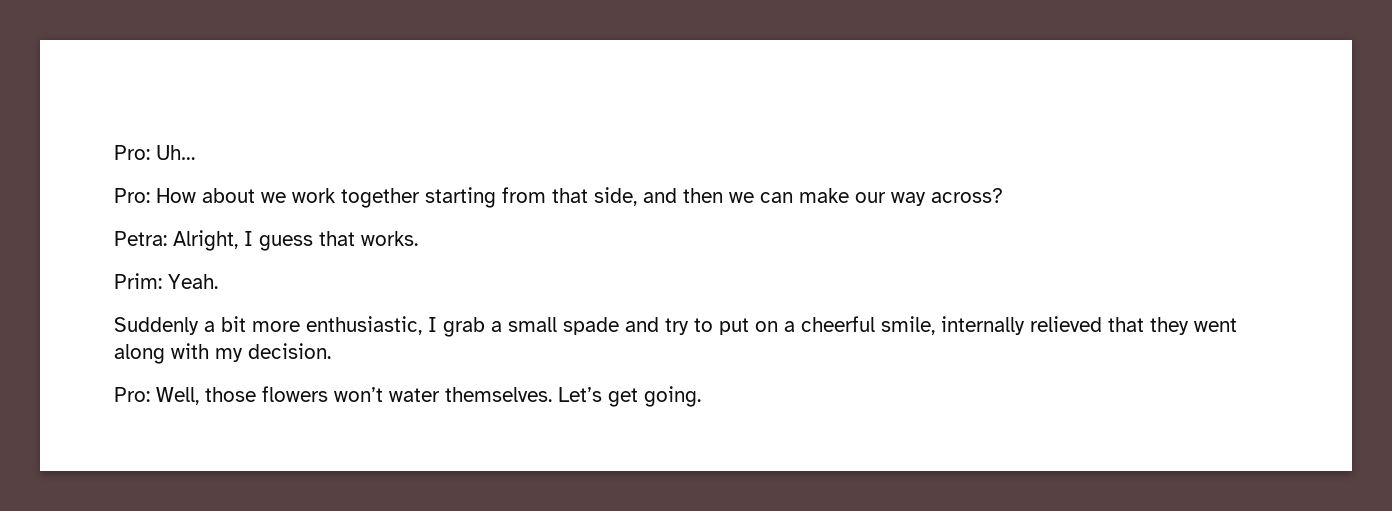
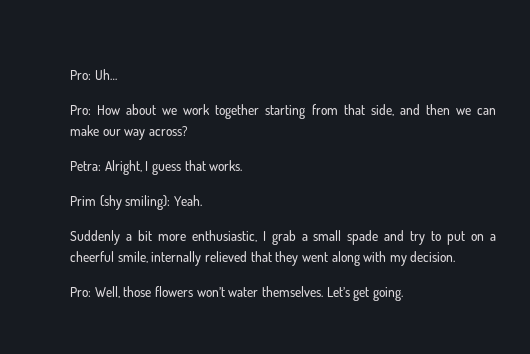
[114,273,162,289] Prim: -> [70,195,171,210] Prim (shy smiling):

